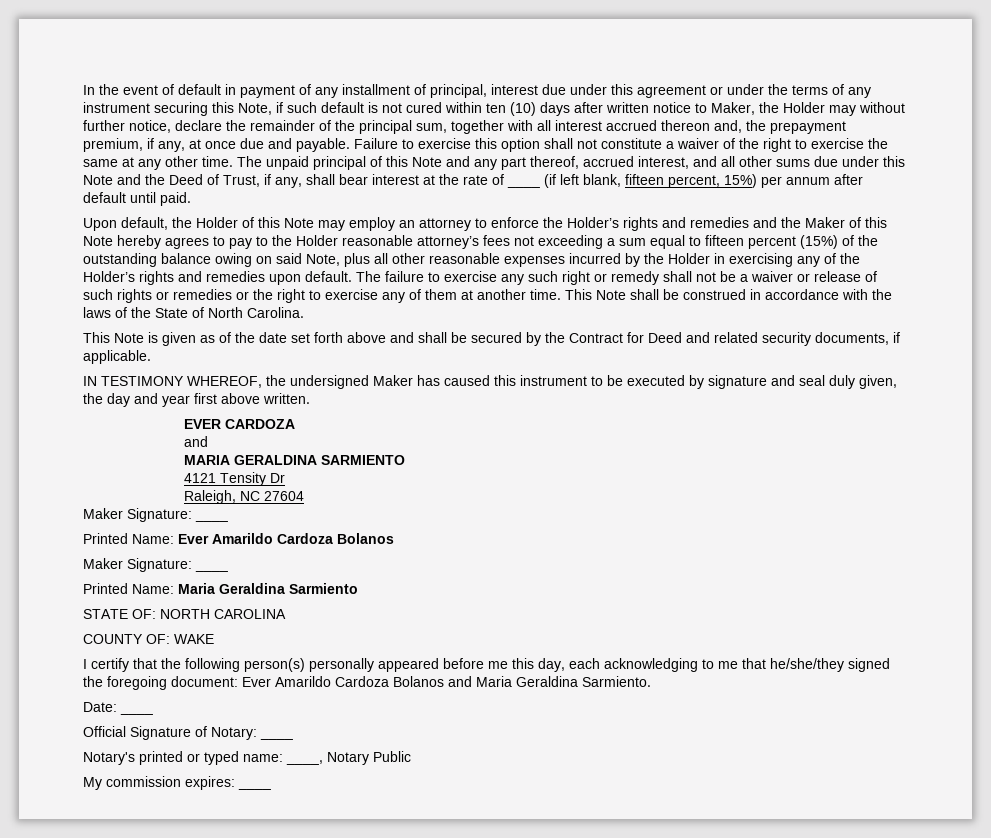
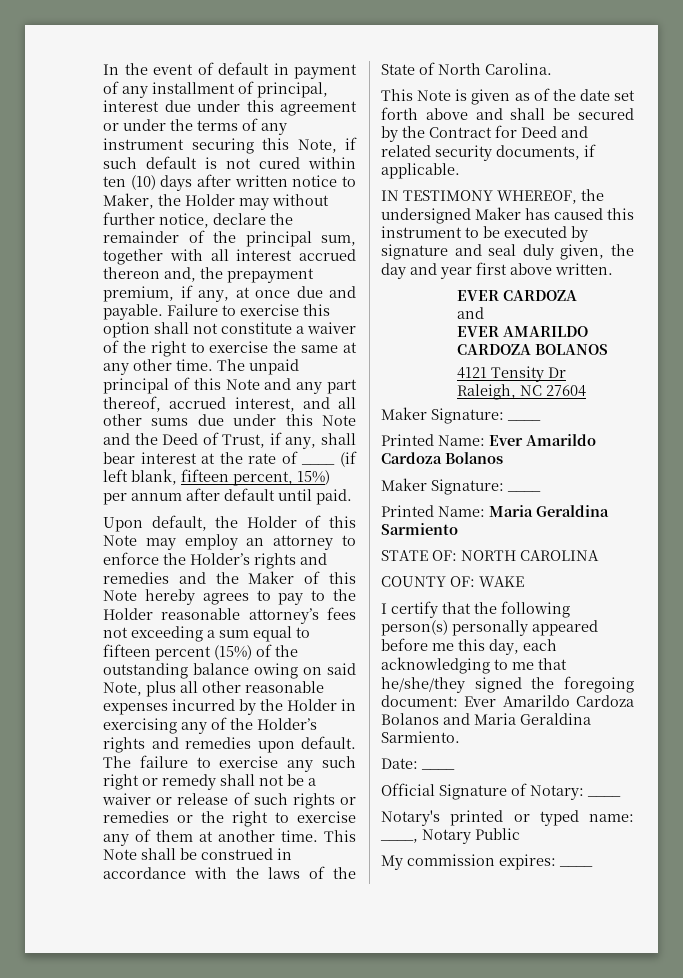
[183,455,405,465] MARIA GERALDINA SARMIENTO -> [456,326,588,337] [456,344,608,355] EVER AMARILDO CARDOZA BOLANOS

